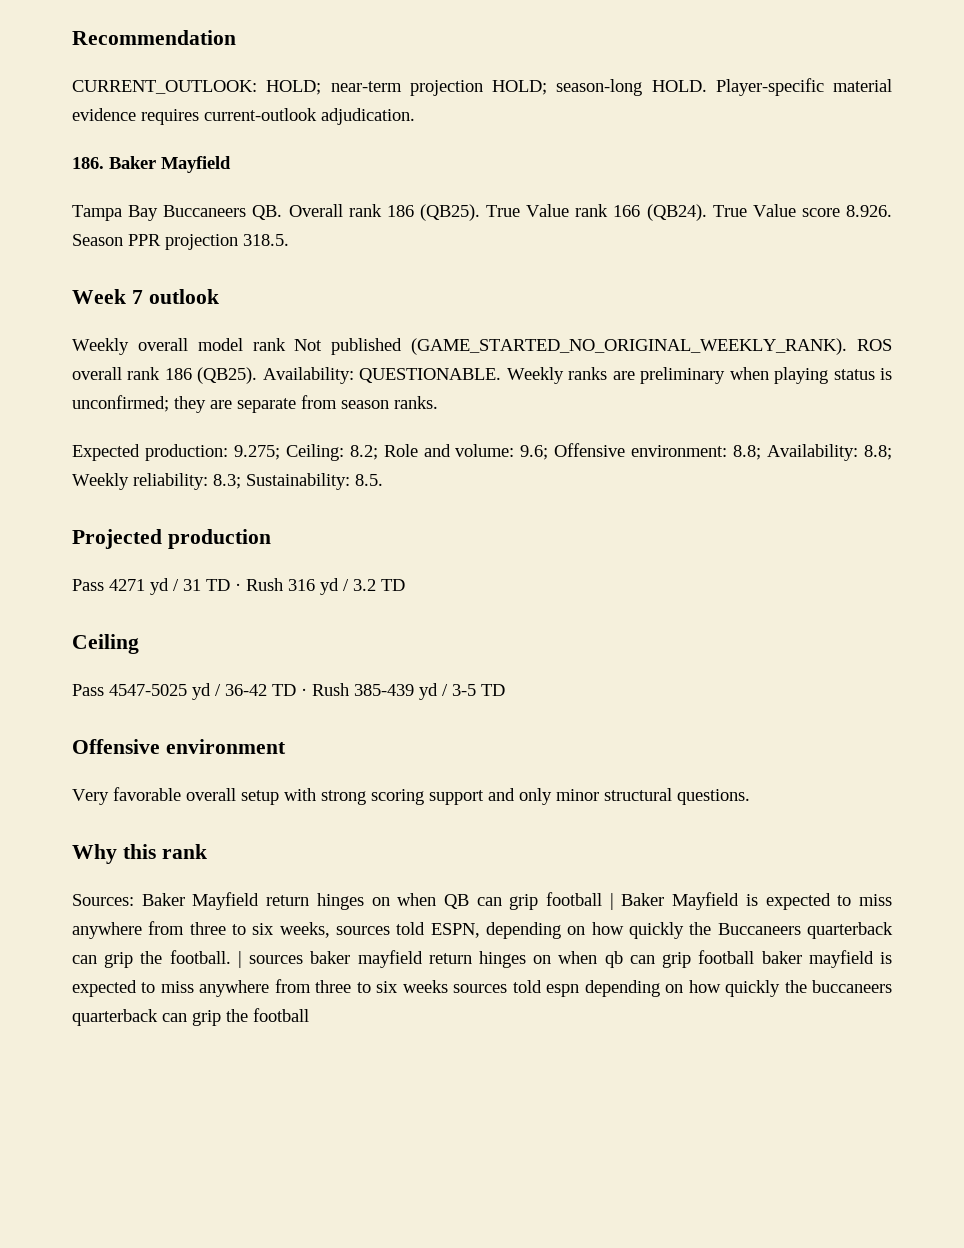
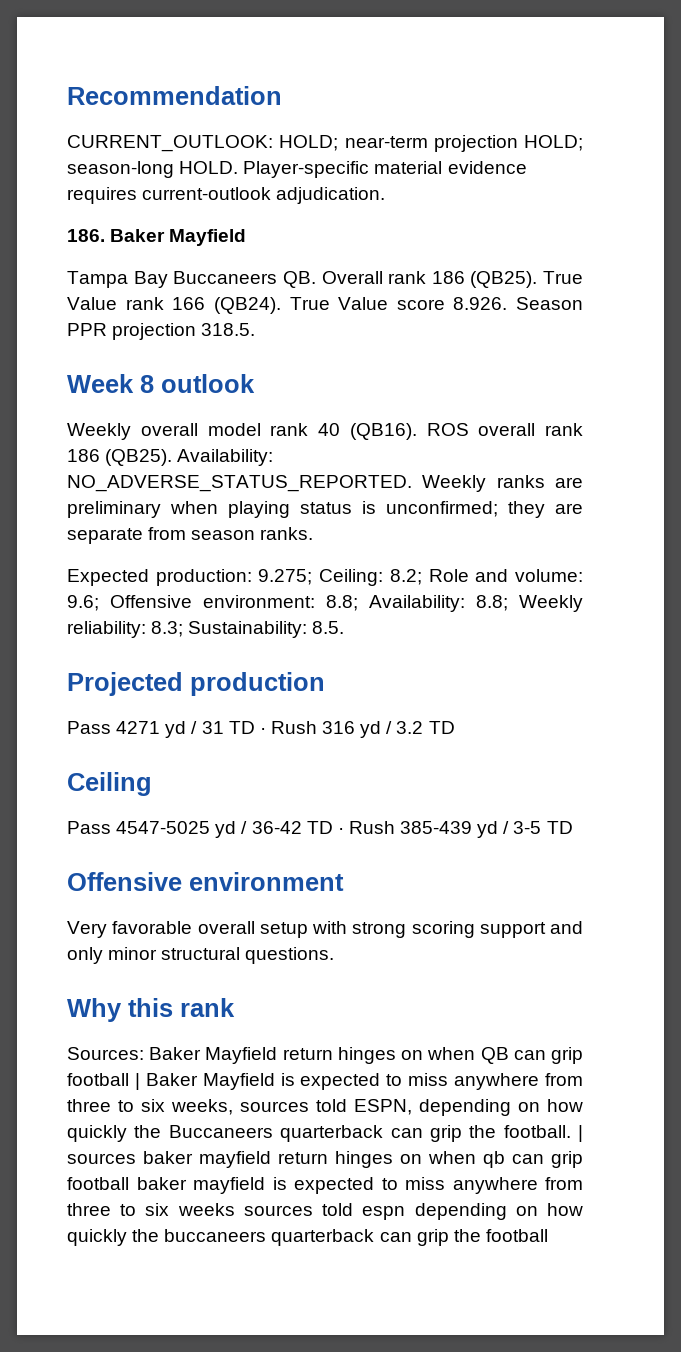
[131,290,143,304] 7 -> [140,375,154,393] 8
[294,338,848,355] Not published (GAME_STARTED_NO_ORIGINAL_WEEKLY_RANK). -> [318,423,417,440] 40 (QB16).
[359,368,502,383] QUESTIONABLE. -> [67,475,412,492] NO_ADVERSE_STATUS_REPORTED.

